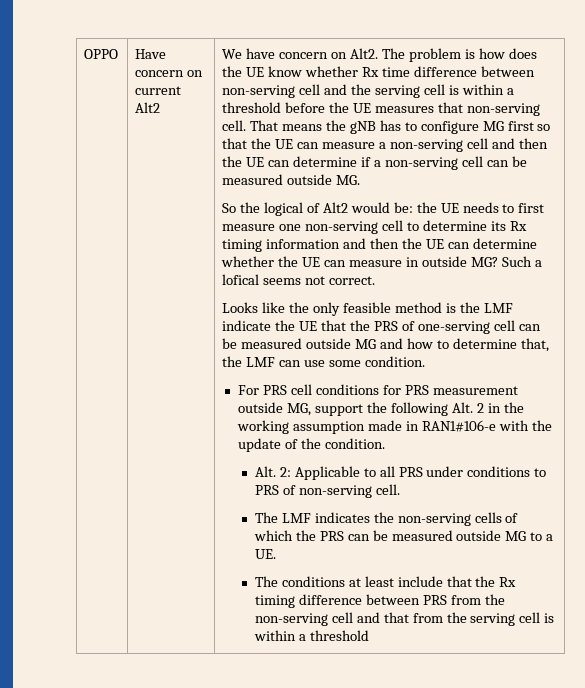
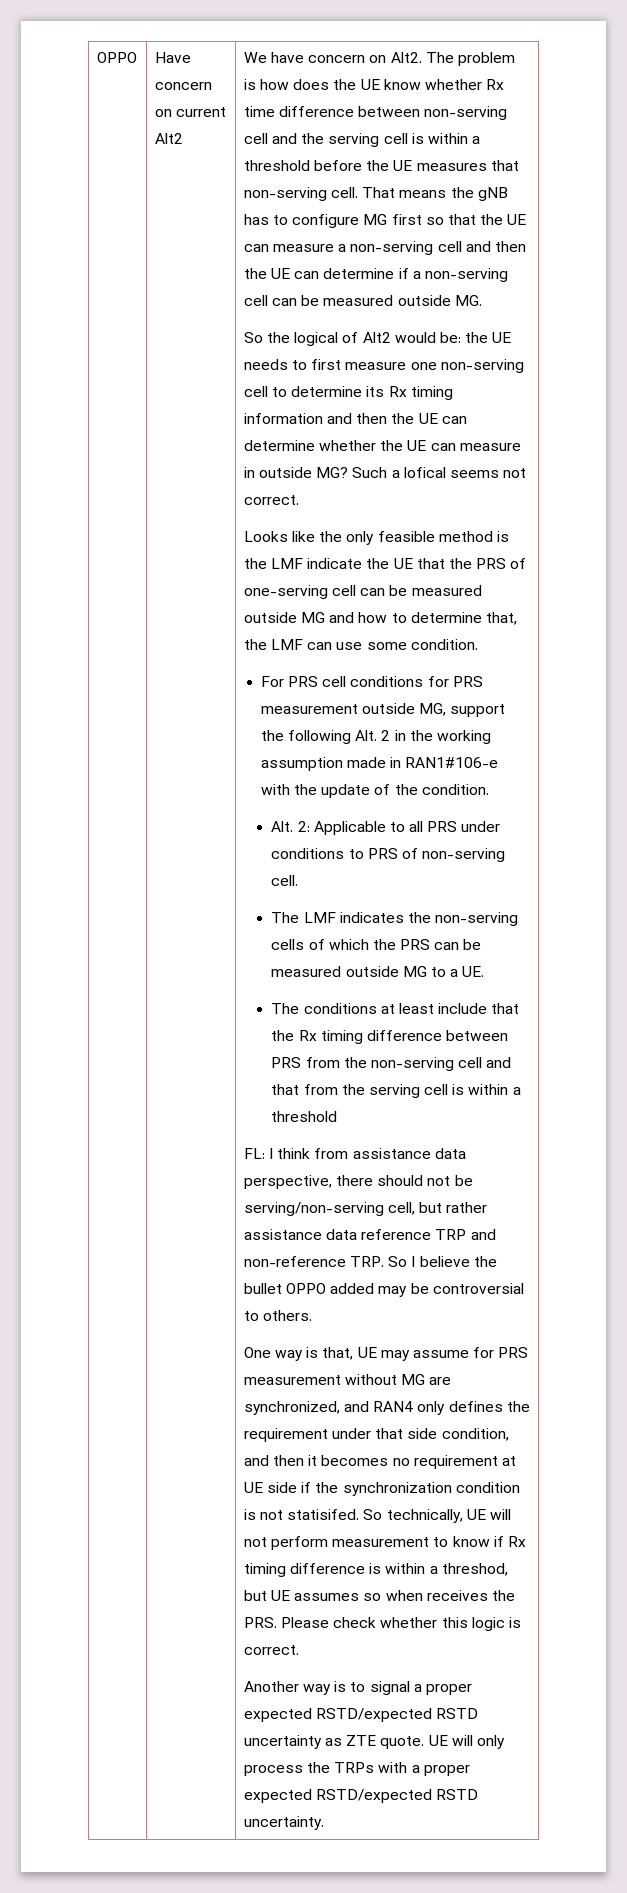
(369, 635) none -> [243,1148,466,1159] [243,1175,473,1189] [243,1202,488,1216] [243,1229,496,1240] [243,1256,497,1267] [243,1283,524,1297] [243,1310,313,1321] [243,1347,529,1361] [243,1374,452,1385] [243,1401,530,1415] [243,1428,509,1442] [243,1455,516,1469] [243,1482,520,1496] [243,1509,511,1523] [243,1536,526,1550] [243,1563,508,1577] [243,1590,515,1601] [243,1617,521,1631] [243,1645,299,1655] [243,1681,472,1695] [243,1708,479,1722] [243,1735,505,1749] [243,1762,470,1776] [243,1789,479,1803] [243,1816,324,1830] // FL: I think from assistance data perspective, there should not be serving/non-serving cell, but rather assistance data reference TRP and non-reference TRP. So I believe the bullet OPPO added may be controversial to others. // One way is that, UE may assume for PRS measurement without MG are synchronized, and RAN4 only defines the requirement under that side condition, and then it becomes no requirement at UE side if the synchronization condition is not statisifed. So technically, UE will not perform measurement to know if Rx timing difference is within a threshod, but UE assumes so when receives the PRS. Please check whether this logic is correct. // Another way is to signal a proper expected RSTD/expected RSTD uncertainty as ZTE quote. UE will only process the TRPs with a proper expected RSTD/expected RSTD uncertainty.

